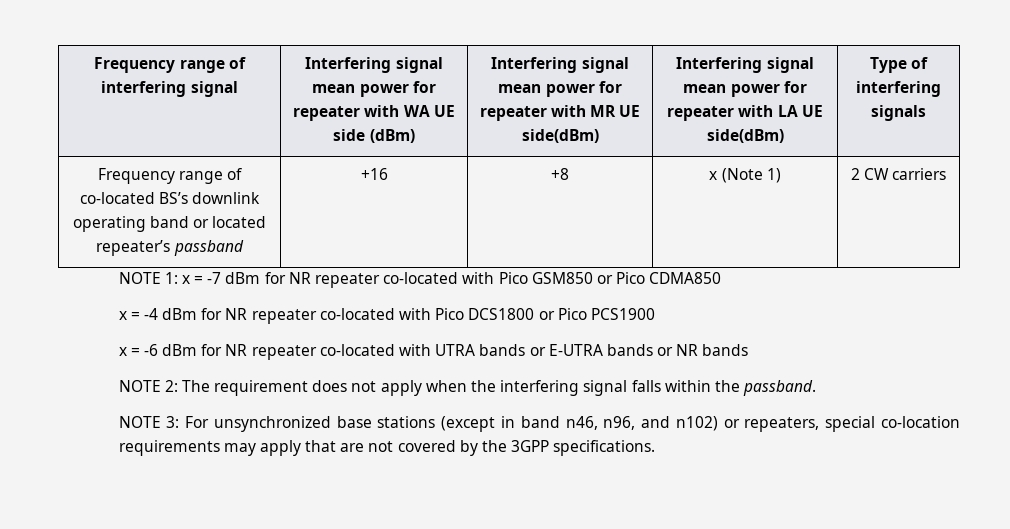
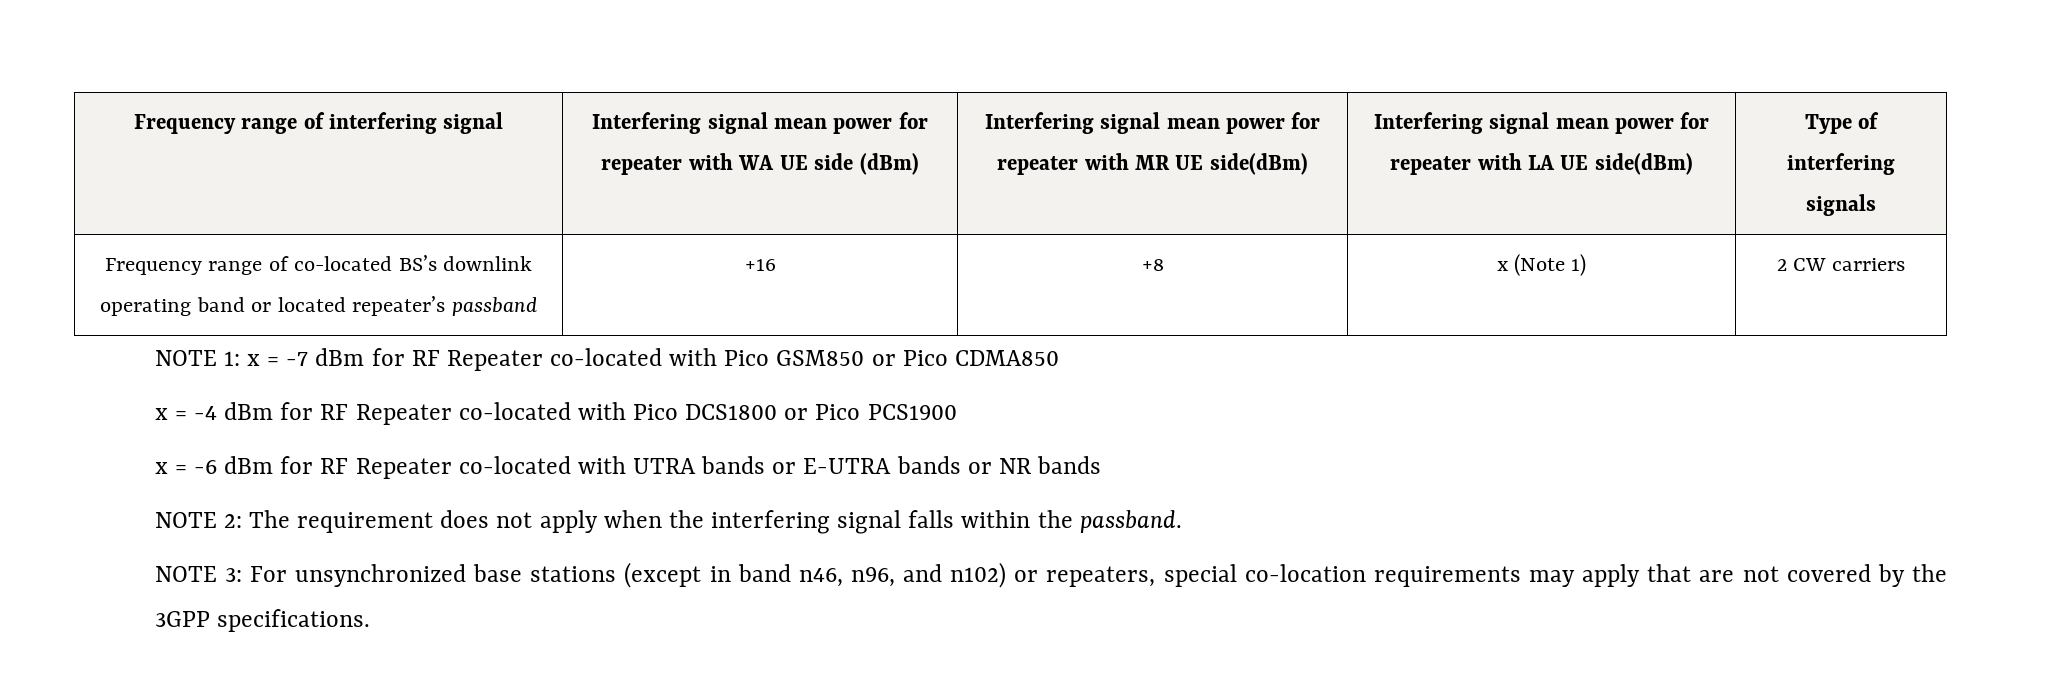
[288,272,380,288] NR repeater -> [411,350,543,371] RF Repeater
[225,308,317,324] NR repeater -> [320,404,452,425] RF Repeater
[225,344,317,360] NR repeater -> [320,458,452,479] RF Repeater

